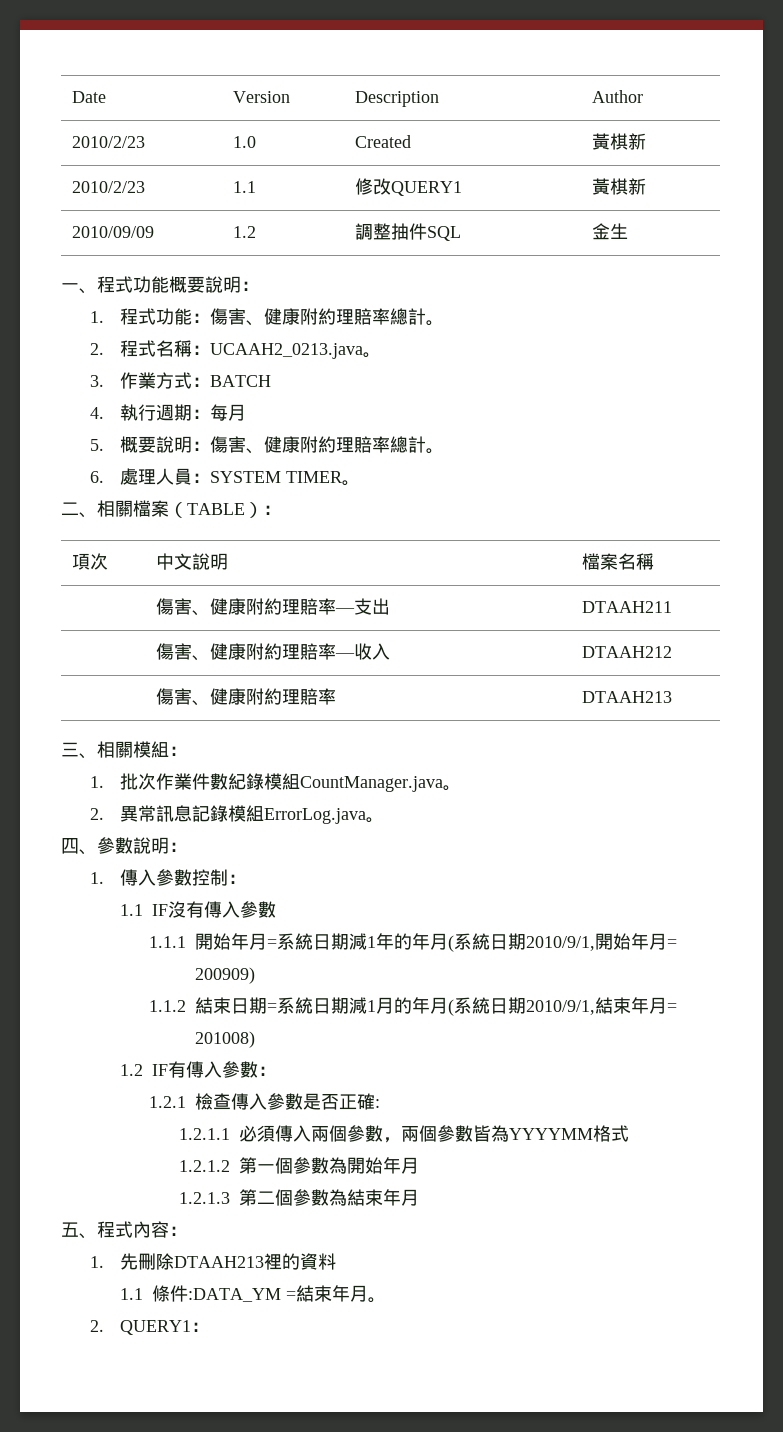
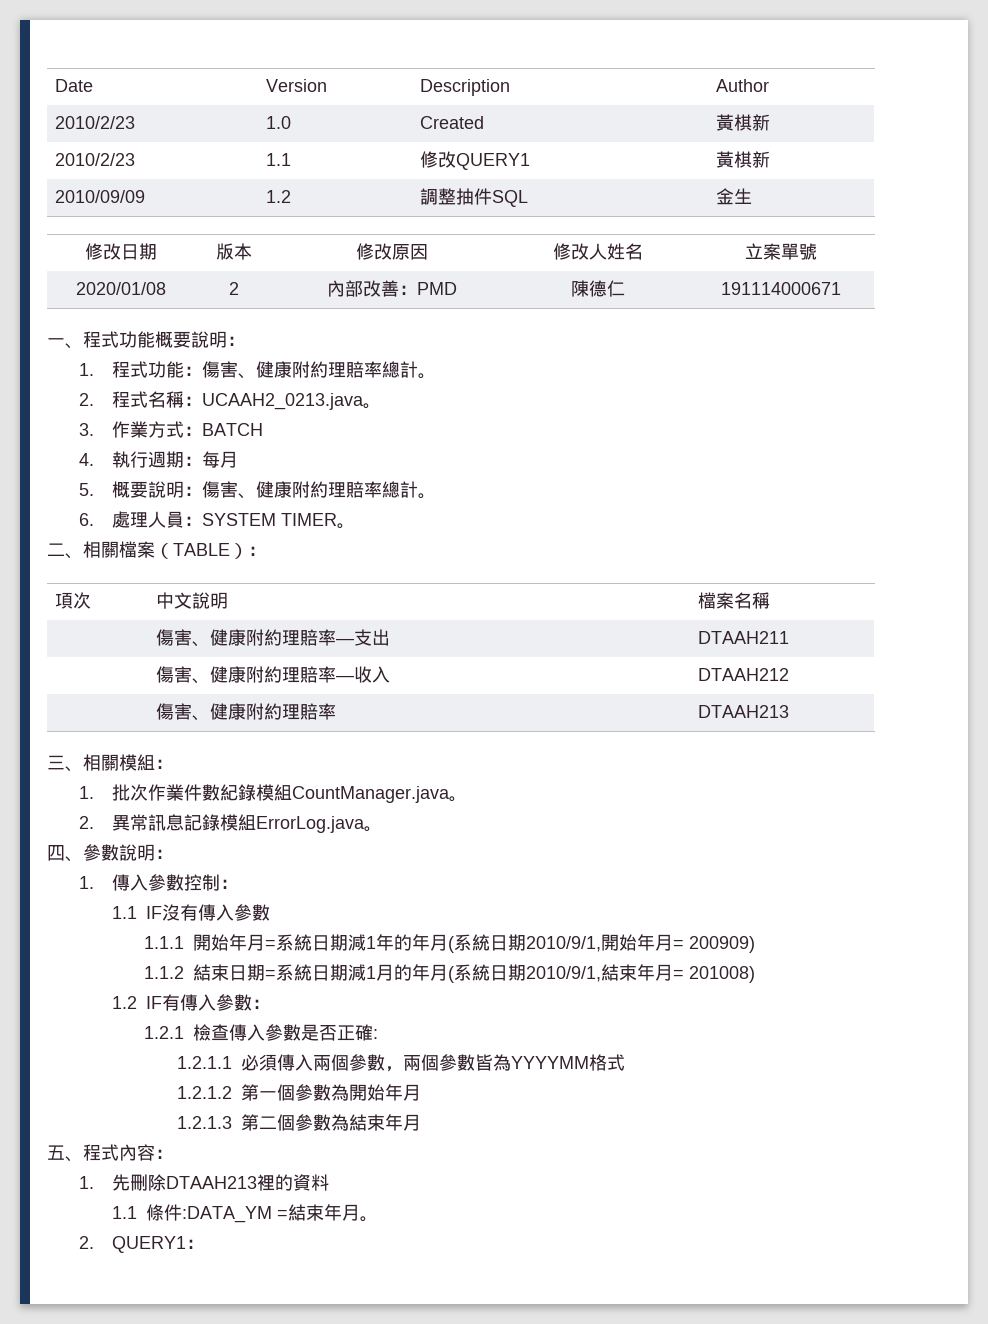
(628, 231) none -> [84,243,157,260] [216,243,252,260] [355,243,428,260] [553,243,643,260] [745,243,817,260] [75,282,166,295] [229,282,239,295] [326,280,457,297] [571,280,625,297] [721,282,841,295] // 修改日期 | 版本 | 修改原因 | 修改人姓名 | 立案單號 // 2020/01/08 | 2 | 內部改善：PMD | 陳德仁 | 191114000671

